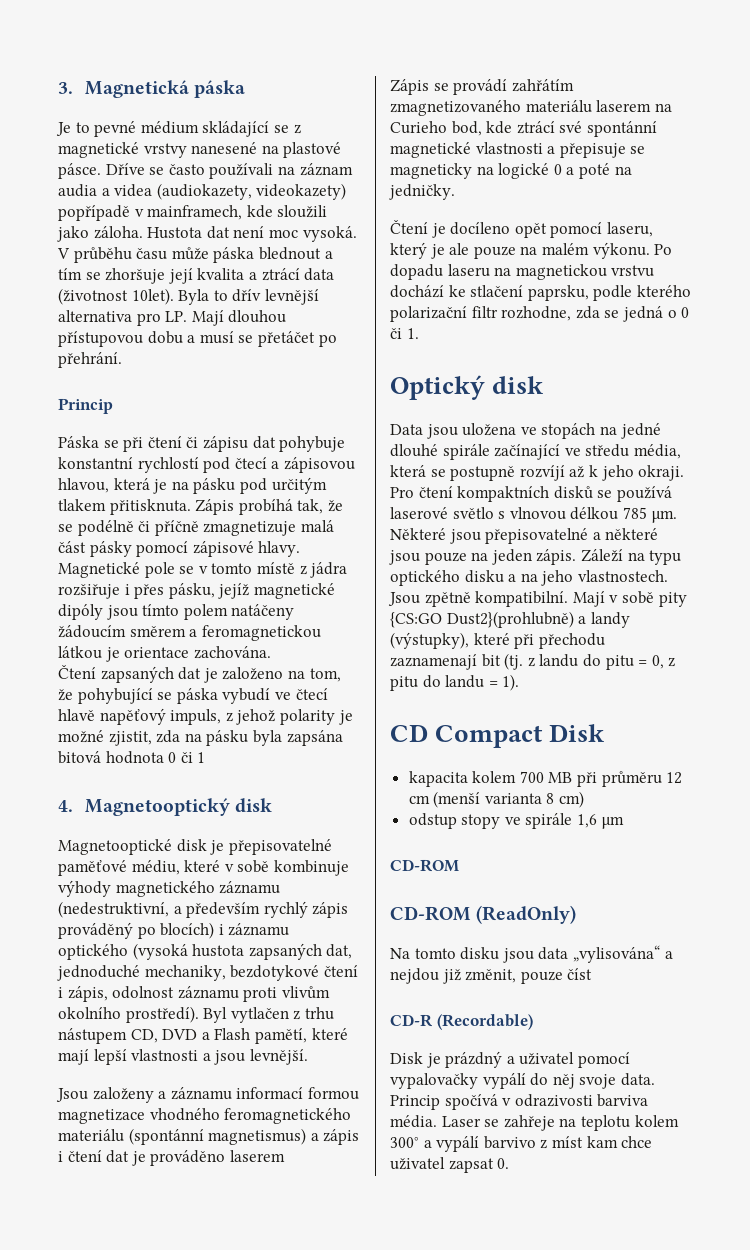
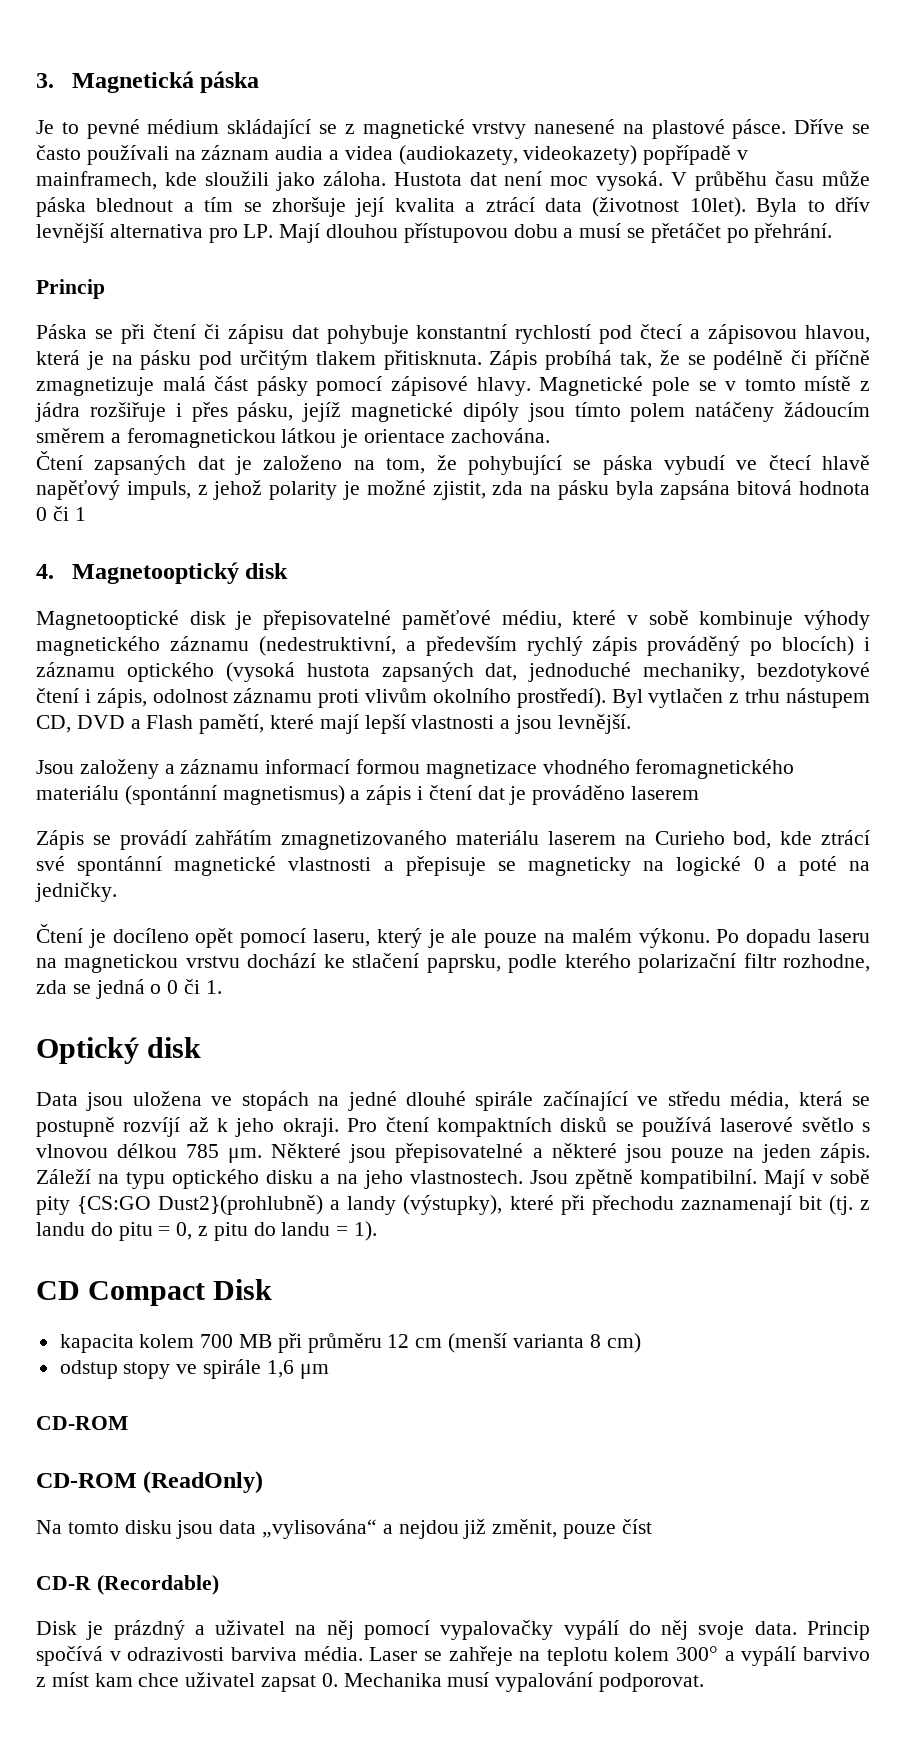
(575, 1058) none -> [295,1620,354,1640] na něj
(510, 1163) none -> [343,1672,705,1692] Mechanika musí vypalování podporovat.

